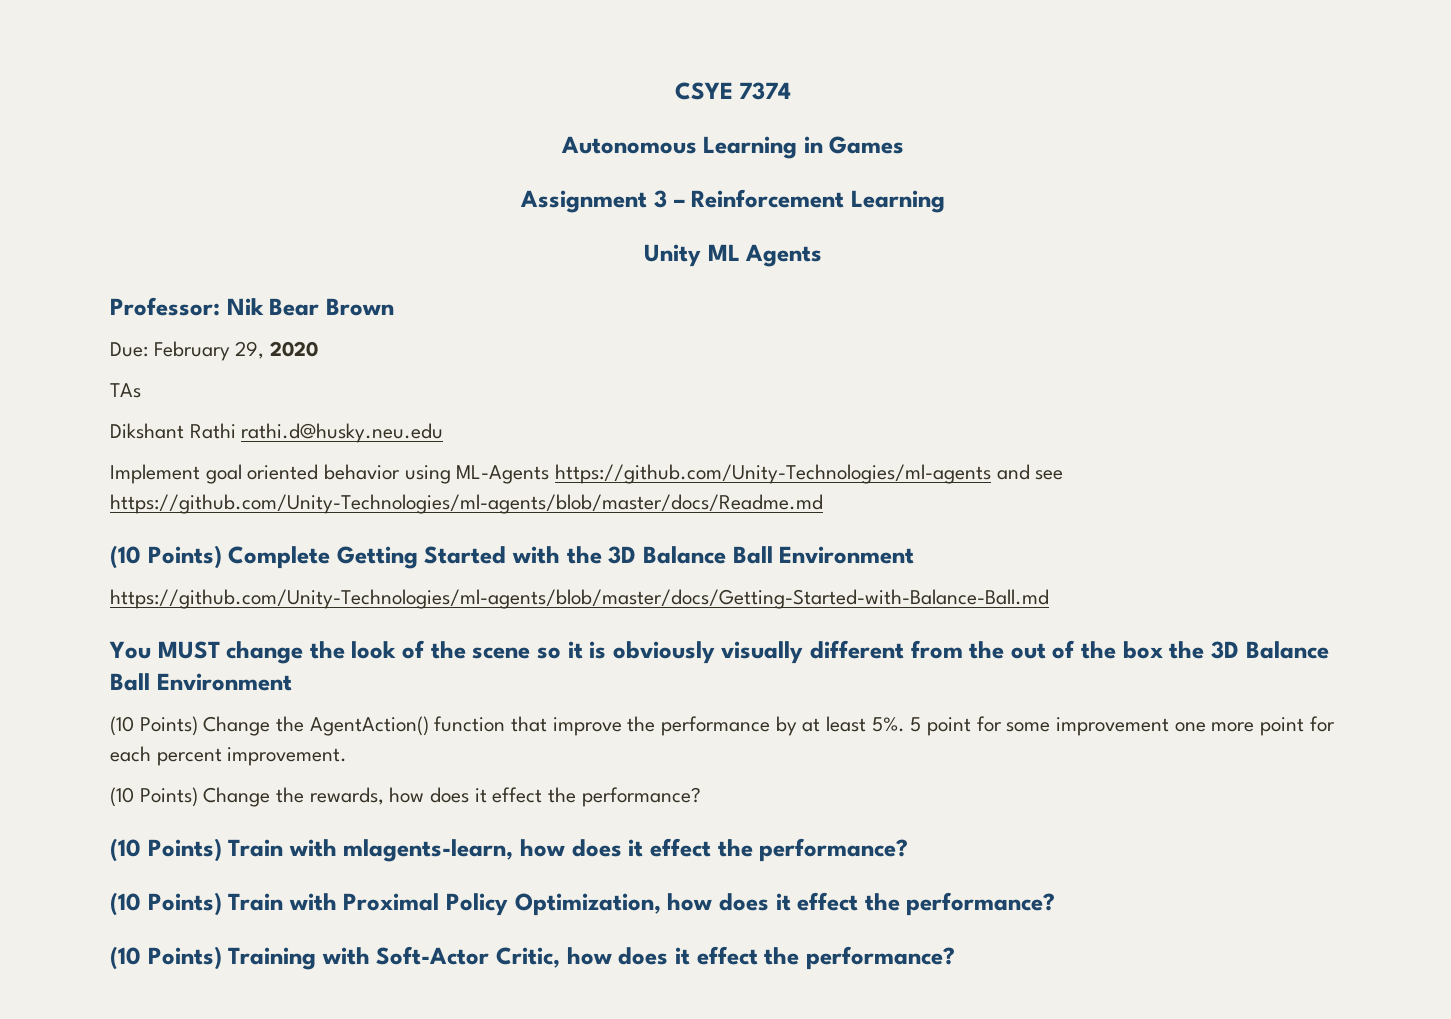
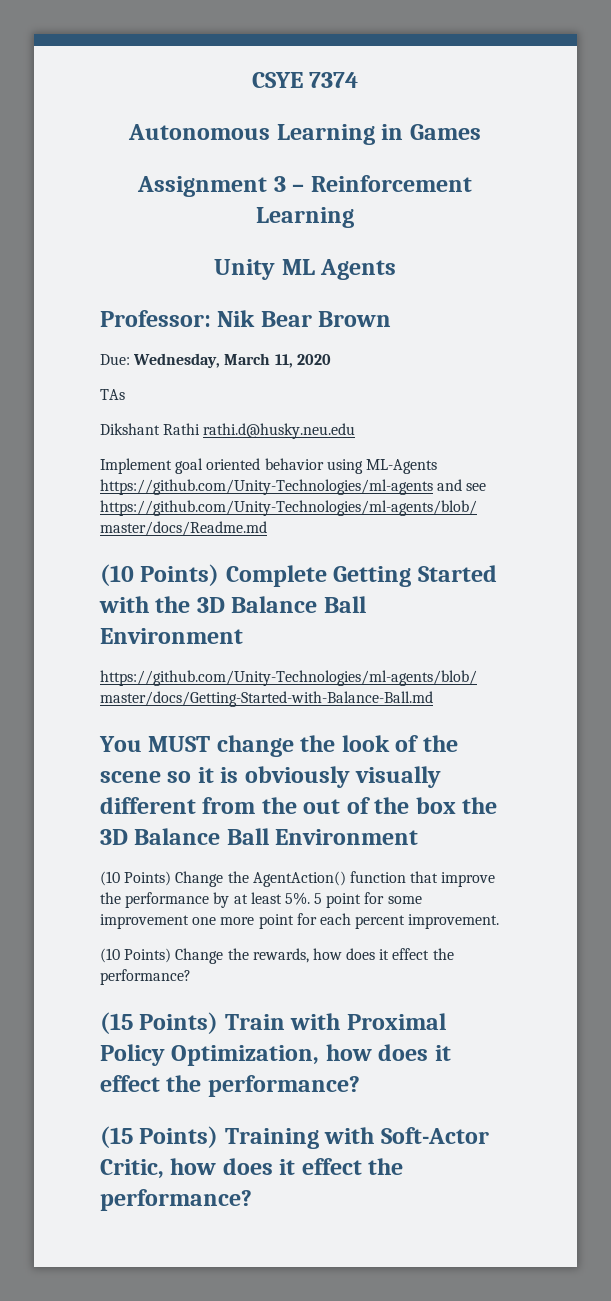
[153,341,265,361] February 29, -> [133,353,293,368] Wednesday, March 11,
[110,838,909,862] [110,892,141,916] (10 Points) Train with mlagents-learn, how does it effect the performance? // (10 -> [100,1012,133,1034] (15
[110,946,141,970] (10 -> [100,1126,133,1148] (15

